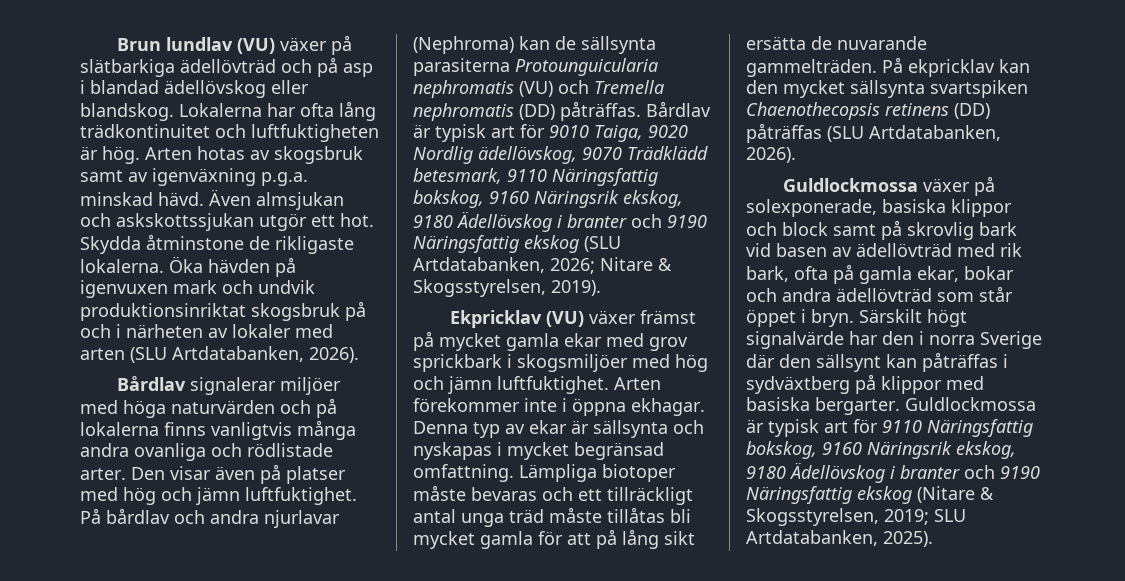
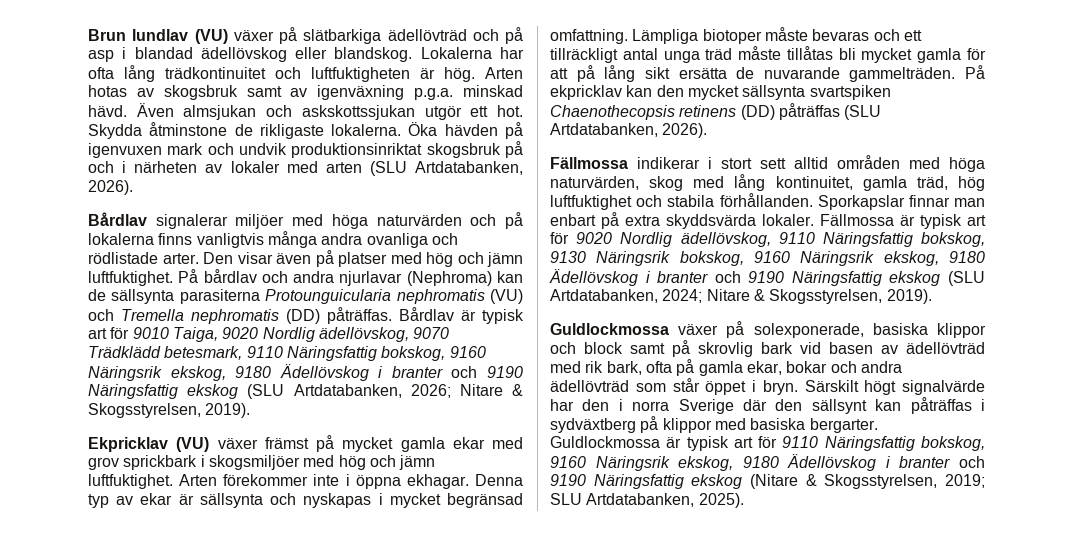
(796, 155) none -> [550,155,985,172] [550,174,985,191] [550,193,985,210] [550,212,986,229] [550,232,986,247] [550,251,985,266] [549,269,985,286] [550,289,932,304] // Fällmossa indikerar i stort sett alltid områden med höga naturvärden, skog med lång kontinuitet, gamla träd, hög luftfuktighet och stabila förhållanden. Sporkapslar finnar man enbart på extra skyddsvärda lokaler. Fällmossa är typisk art för 9020 Nordlig ädellövskog, 9110 Näringsfattig bokskog, 9130 Näringsrik bokskog, 9160 Näringsrik ekskog, 9180 Ädellövskog i branter och 9190 Näringsfattig ekskog (SLU Artdatabanken, 2024; Nitare & Skogsstyrelsen, 2019).

